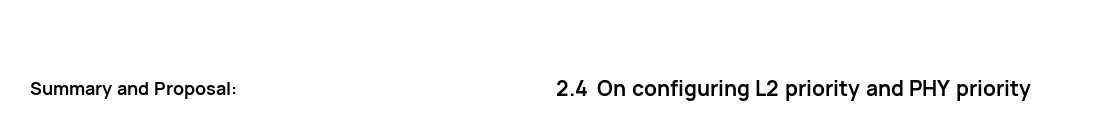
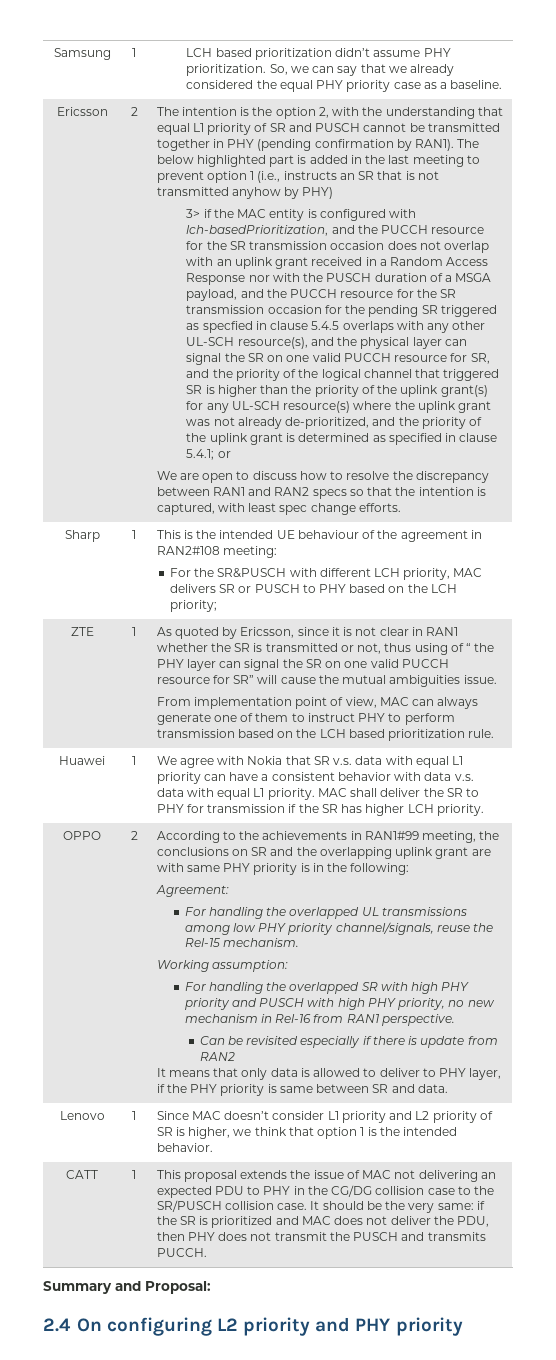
(30, 90) none -> [53,48,111,60] [132,48,136,57] [186,48,451,60] [186,64,455,76] [186,80,503,92] [56,107,108,116] [130,107,138,116] [156,107,503,119] [156,123,500,135] [156,139,480,151] [156,155,480,167] [156,171,439,183] [156,187,334,199] [186,209,417,221] [186,225,485,236] [186,241,490,253] [186,257,489,269] [186,273,492,285] [186,289,457,301] [186,305,497,317] [186,321,486,333] [186,337,467,349] [186,353,490,365] [186,369,500,381] [186,385,488,397] [186,401,492,413] [186,417,483,429] [186,433,498,445] [186,449,231,460] [156,471,489,483] [156,487,486,499] [156,503,401,515] [64,530,100,542] [132,530,136,539] [156,530,482,542] [156,546,277,558] [169,568,483,580] [169,584,457,593] [169,600,217,612] [70,627,94,636] [132,627,136,636] [156,627,458,639] [156,643,495,655] [156,659,449,671] [156,675,497,687] [156,697,479,709] [156,713,455,725] [156,729,495,741] [59,756,105,765] [132,756,136,765] [156,756,463,768] [156,772,474,784] [156,788,479,800] [156,804,484,816] [63,831,101,840] [130,831,138,840] [156,831,500,843] [156,847,491,859] [156,863,410,875] [155,885,229,897] [184,907,467,919] [184,922,494,935] [184,938,299,947] [156,960,288,972] [184,982,470,994] [184,998,495,1010] [184,1014,455,1026] [199,1036,498,1048] [199,1052,235,1061] [156,1068,502,1080] [156,1084,448,1096] [59,1111,105,1120] [132,1111,136,1120] [156,1111,493,1123] [156,1127,457,1139] [156,1143,213,1152] [66,1170,98,1179] [132,1170,136,1179] [156,1170,496,1182] [156,1185,494,1198] [156,1200,485,1213] [156,1216,489,1228] [156,1232,486,1241] [156,1248,207,1257] Samsung | 1 | LCH based prioritization didn’t assume PHY prioritization. So, we can say that we already considered the equal PHY priority case as a baseline. // Ericsson | 2 | The intention is the option 2, with the understanding that equal L1 priority of SR and PUSCH cannot be transmitted together in PHY (pending confirmation by RAN1). The below highlighted part is added in the last meeting to prevent option 1 (i.e., instructs an SR that is not transmitted anyhow by PHY) // 3> if the MAC entity is configured with lch-basedPrioritization, and the PUCCH resource for the SR transmission occasion does not overlap with an uplink grant received in a Random Access Response nor with the PUSCH duration of a MSGA payload, and the PUCCH resource for the SR transmission occasion for the pending SR triggered as specfied in clause 5.4.5 overlaps with any other UL-SCH resource(s), and the physical layer can signal the SR on one valid PUCCH resource for SR, and the priority of the logical channel that triggered SR is higher than the priority of the uplink grant(s) for any UL-SCH resource(s) where the uplink grant was not already de-prioritized, and the priority of the uplink grant is determined as specified in clause 5.4.1; or // We are open to discuss how to resolve the discrepancy between RAN1 and RAN2 specs so that the intention is captured, with least spec change efforts. // Sharp | 1 | This is the intended UE behaviour of the agreement in RAN2#108 meeting: // For the SR&PUSCH with different LCH priority, MAC delivers SR or PUSCH to PHY based on the LCH priority; // ZTE | 1 | As quoted by Ericsson, since it is not clear in RAN1 whether the SR is transmitted or not, thus using of “ the PHY layer can signal the SR on one valid PUCCH resource for SR” will cause the mutual ambiguities issue. // From implementation point of view, MAC can always generate one of them to instruct PHY to perform transmission based on the LCH based prioritization rule. // Huawei | 1 | We agree with Nokia that SR v.s. data with equal L1 priority can have a consistent behavior with data v.s. data with equal L1 priority. MAC shall deliver the SR to PHY for transmission if the SR has higher LCH priority. // OPPO | 2 | According to the achievements in RAN1#99 meeting, the conclusions on SR and the overlapping uplink grant are with same PHY priority is in the following: // Agreement: // For handling the overlapped UL transmissions among low PHY priority channel/signals, reuse the Rel-15 mechanism. // Working assumption: // For handling the overlapped SR with high PHY priority and PUSCH with high PHY priority, no new mechanism in Rel-16 from RAN1 perspective. // Can be revisited especially if there is update from RAN2 // It means that only data is allowed to deliver to PHY layer, if the PHY priority is same between SR and data. // Lenovo | 1 | Since MAC doesn’t consider L1 priority and L2 priority of SR is higher, we think that option 1 is the intended behavior. // CATT | 1 | This proposal extends the issue of MAC not delivering an expected PDU to PHY in the CG/DG collision case to the SR/PUSCH collision case. It should be the very same: if the SR is prioritized and MAC does not deliver the PDU, then PHY does not transmit the PUSCH and transmits PUCCH. //

